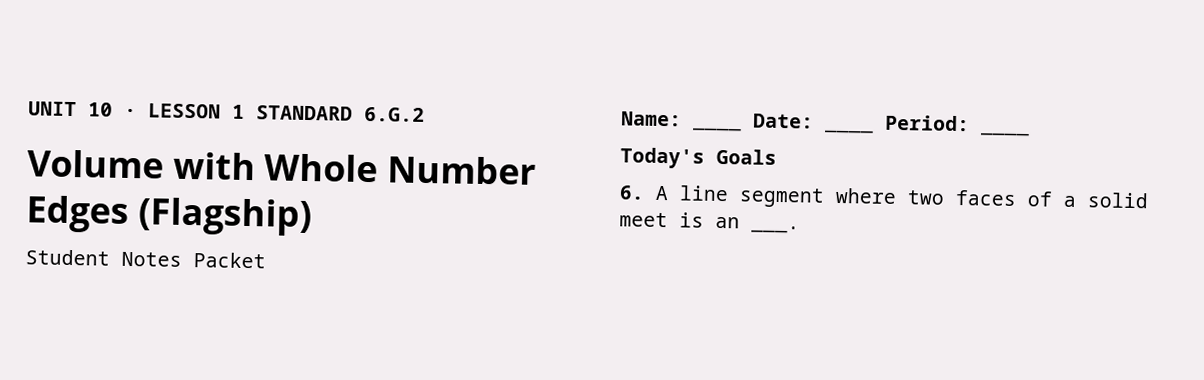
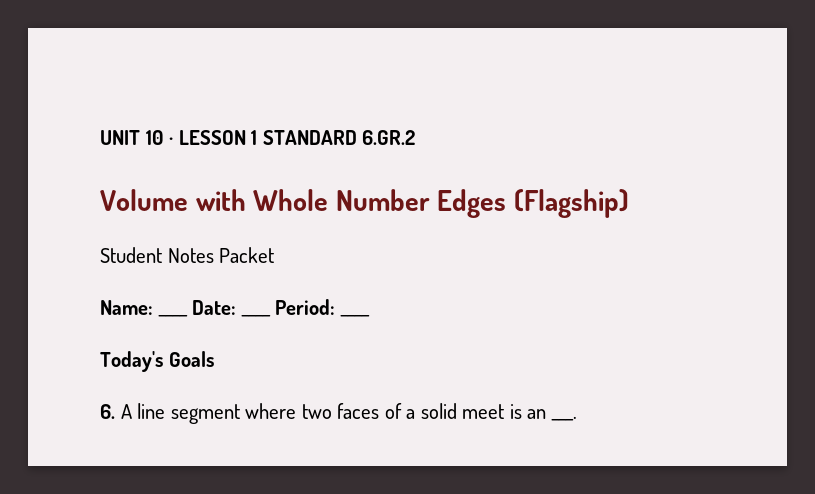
[364,106,425,122] 6.G.2 -> [362,130,416,145] 6.GR.2

